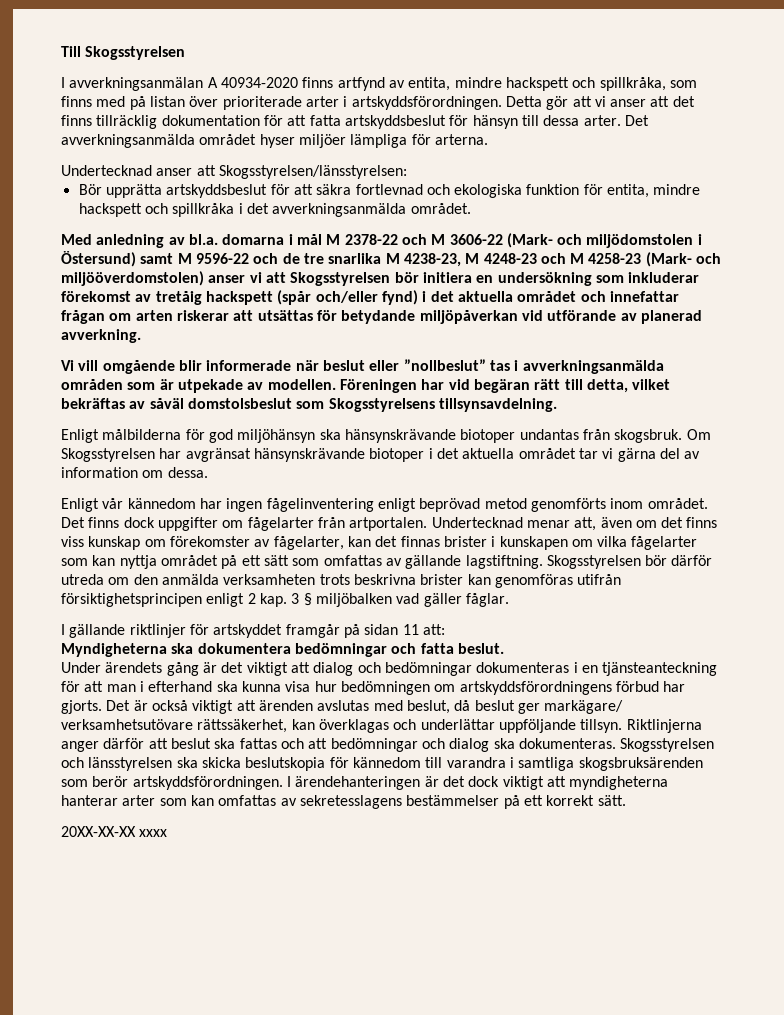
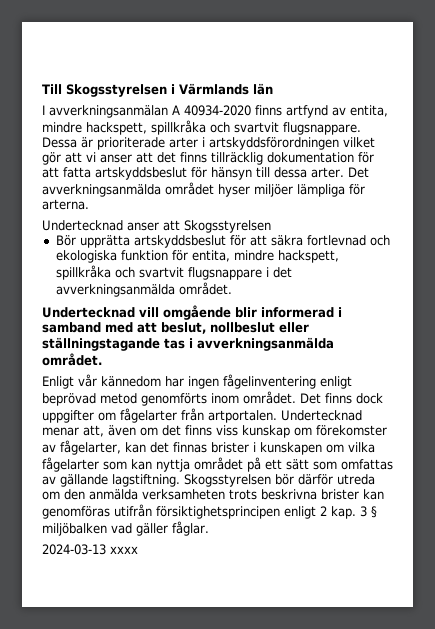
(186, 53) none -> [171,83,273,95] i Värmlands län
[505,77,697,91] [61,96,219,110] hackspett och spillkråka, som finns med på listan över -> [86,120,361,135] [42,137,93,148] hackspett, spillkråka och svartvit flugsnappare. Dessa är
[351,96,542,110] artskyddsförordningen. Detta -> [209,137,375,150] artskyddsförordningen vilket
[218,165,407,179] Skogsstyrelsen/länsstyrelsen: -> [184,220,271,233] Skogsstyrelsen
[78,203,235,217] hackspett och spillkråka -> [277,250,339,263] [55,265,262,280] hackspett, spillkråka och svartvit flugsnappare
[61,233,702,248] [61,251,722,267] [61,271,700,286] [61,290,679,305] [61,310,702,324] [61,329,141,343] [61,359,664,374] [61,379,671,393] [61,398,557,412] [61,429,711,443] [61,448,701,462] [61,467,208,478] Med anledning av bl.a. domarna i mål M 2378-22 och M 3606-22 (Mark- och miljödomstolen i Östersund) samt M 9596-22 och de tre snarlika M 4238-23, M 4248-23 och M 4258-23 (Mark- och miljööverdomstolen) anser vi att Skogsstyrelsen bör initiera en undersökning som inkluderar förekomst av tretåig hackspett (spår och/eller fynd) i det aktuella området och innefattar frågan om arten riskerar att utsättas för betydande miljöpåverkan vid utförande av planerad avverkning. // Vi vill omgående blir informerade när beslut eller ”nollbeslut” tas i avverkningsanmälda områden som är utpekade av modellen. Föreningen har vid begäran rätt till detta, vilket bekräftas av såväl domstolsbeslut som Skogsstyrelsens tillsynsavdelning. // Enligt målbilderna för god miljöhänsyn ska hänsynskrävande biotoper undantas från skogsbruk. Om Skogsstyrelsen har avgränsat hänsynskrävande biotoper i det aktuella området tar vi gärna del av information om dessa. -> [42,305,342,320] [42,322,309,334] [42,337,334,351] [42,353,102,366] Undertecknad vill omgående blir informerad i samband med att beslut, nollbeslut eller ställningstagande tas i avverkningsanmälda området.
[61,624,445,638] [61,643,504,657] [61,662,718,676] [61,681,686,695] [61,700,624,714] [61,719,702,733] [61,738,715,752] [61,757,703,771] [61,776,669,790] [61,795,626,809] [61,826,136,837] I gällande riktlinjer för artskyddet framgår på sidan 11 att: // Myndigheterna ska dokumentera bedömningar och fatta beslut. // Under ärendets gång är det viktigt att dialog och bedömningar dokumenteras i en tjänsteanteckning för att man i efterhand ska kunna visa hur bedömningen om artskyddsförordningens förbud har gjorts. Det är också viktigt att ärenden avslutas med beslut, då beslut ger markägare/ verksamhetsutövare rättssäkerhet, kan överklagas och underlättar uppföljande tillsyn. Riktlinjerna anger därför att beslut ska fattas och att bedömningar och dialog ska dokumenteras. Skogsstyrelsen och länsstyrelsen ska skicka beslutskopia för kännedom till varandra i samtliga skogsbruksärenden som berör artskyddsförordningen. I ärendehanteringen är det dock viktigt att myndigheterna hanterar arter som kan omfattas av sekretesslagens bestämmelser på ett korrekt sätt. // 20XX-XX-XX -> [42,544,106,555] 2024-03-13

